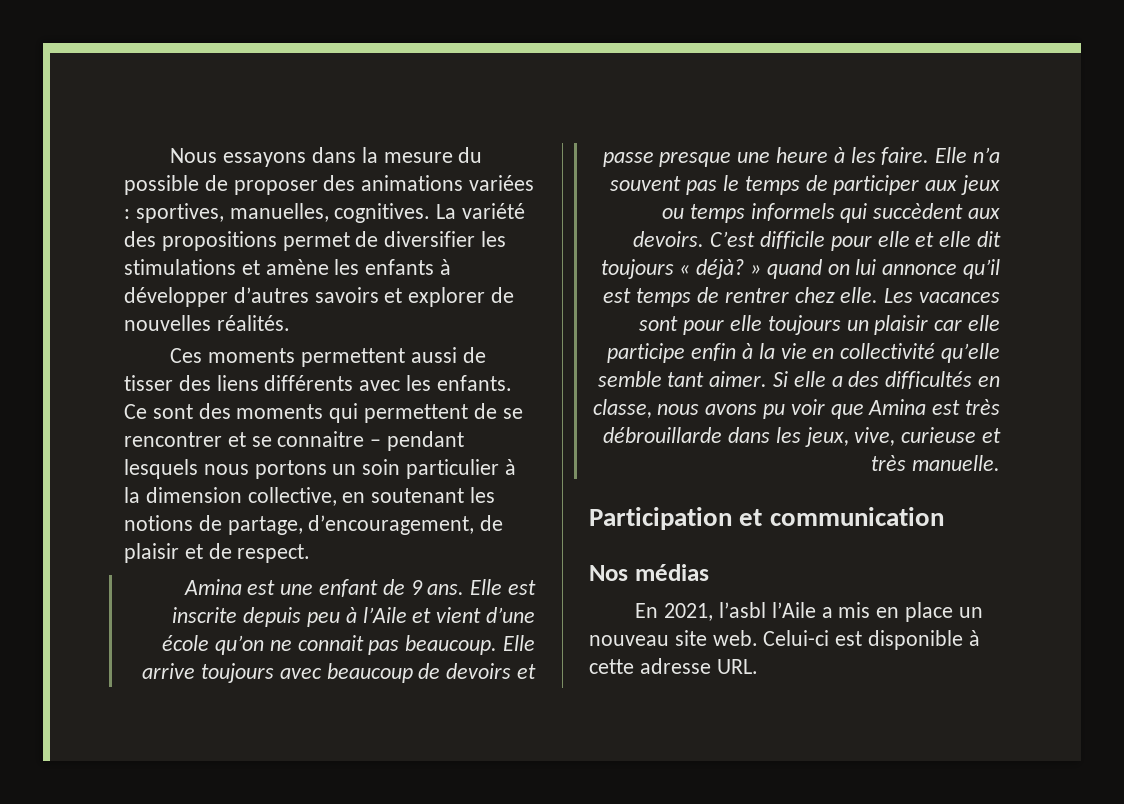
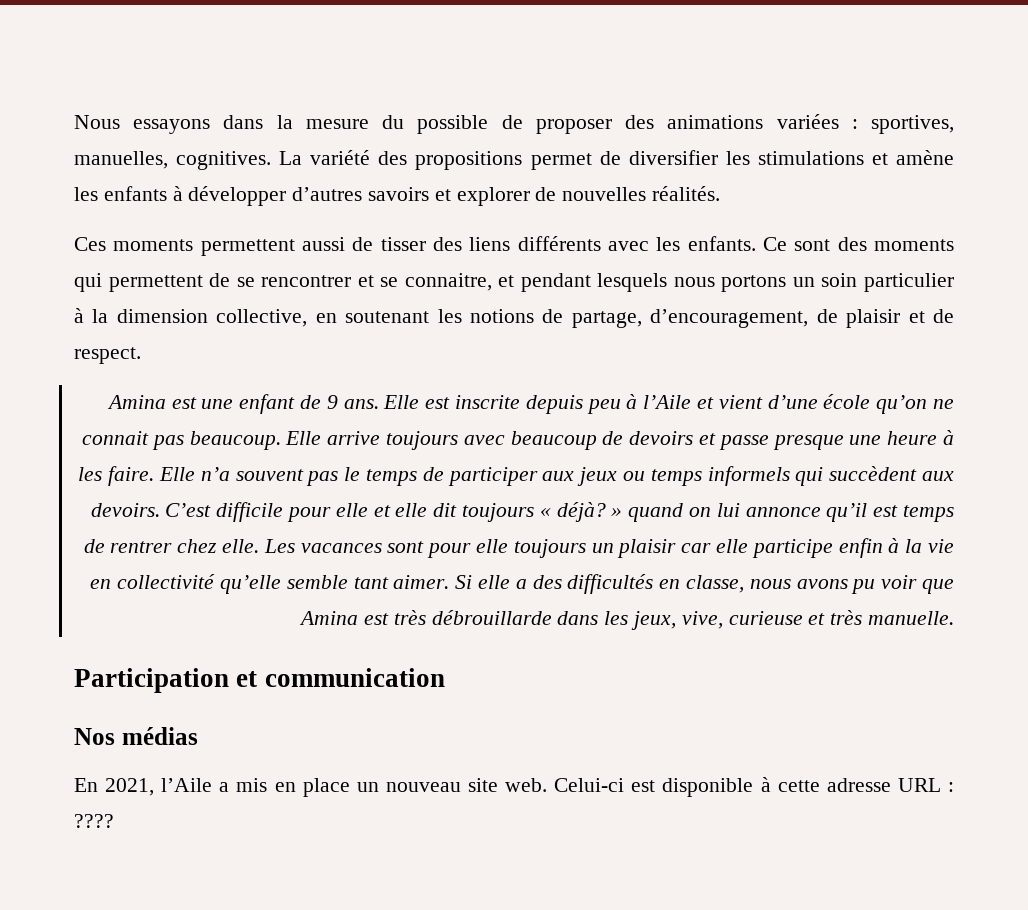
[277,431,382,447] connaitre – -> [404,273,515,291] connaitre, et
[719,602,767,618] l’asbl -> (155, 787) none
[716,659,758,674] URL. -> [897,778,954,792] [74,814,114,828] URL : ????

